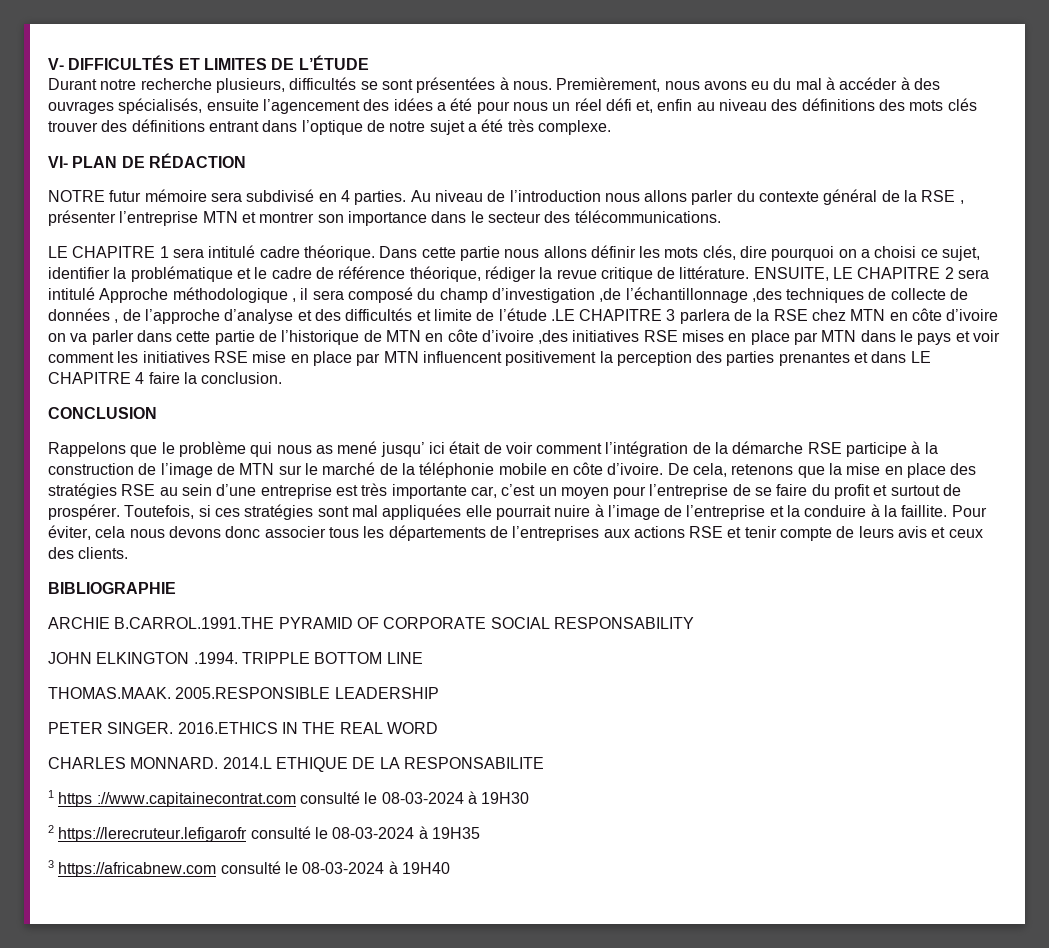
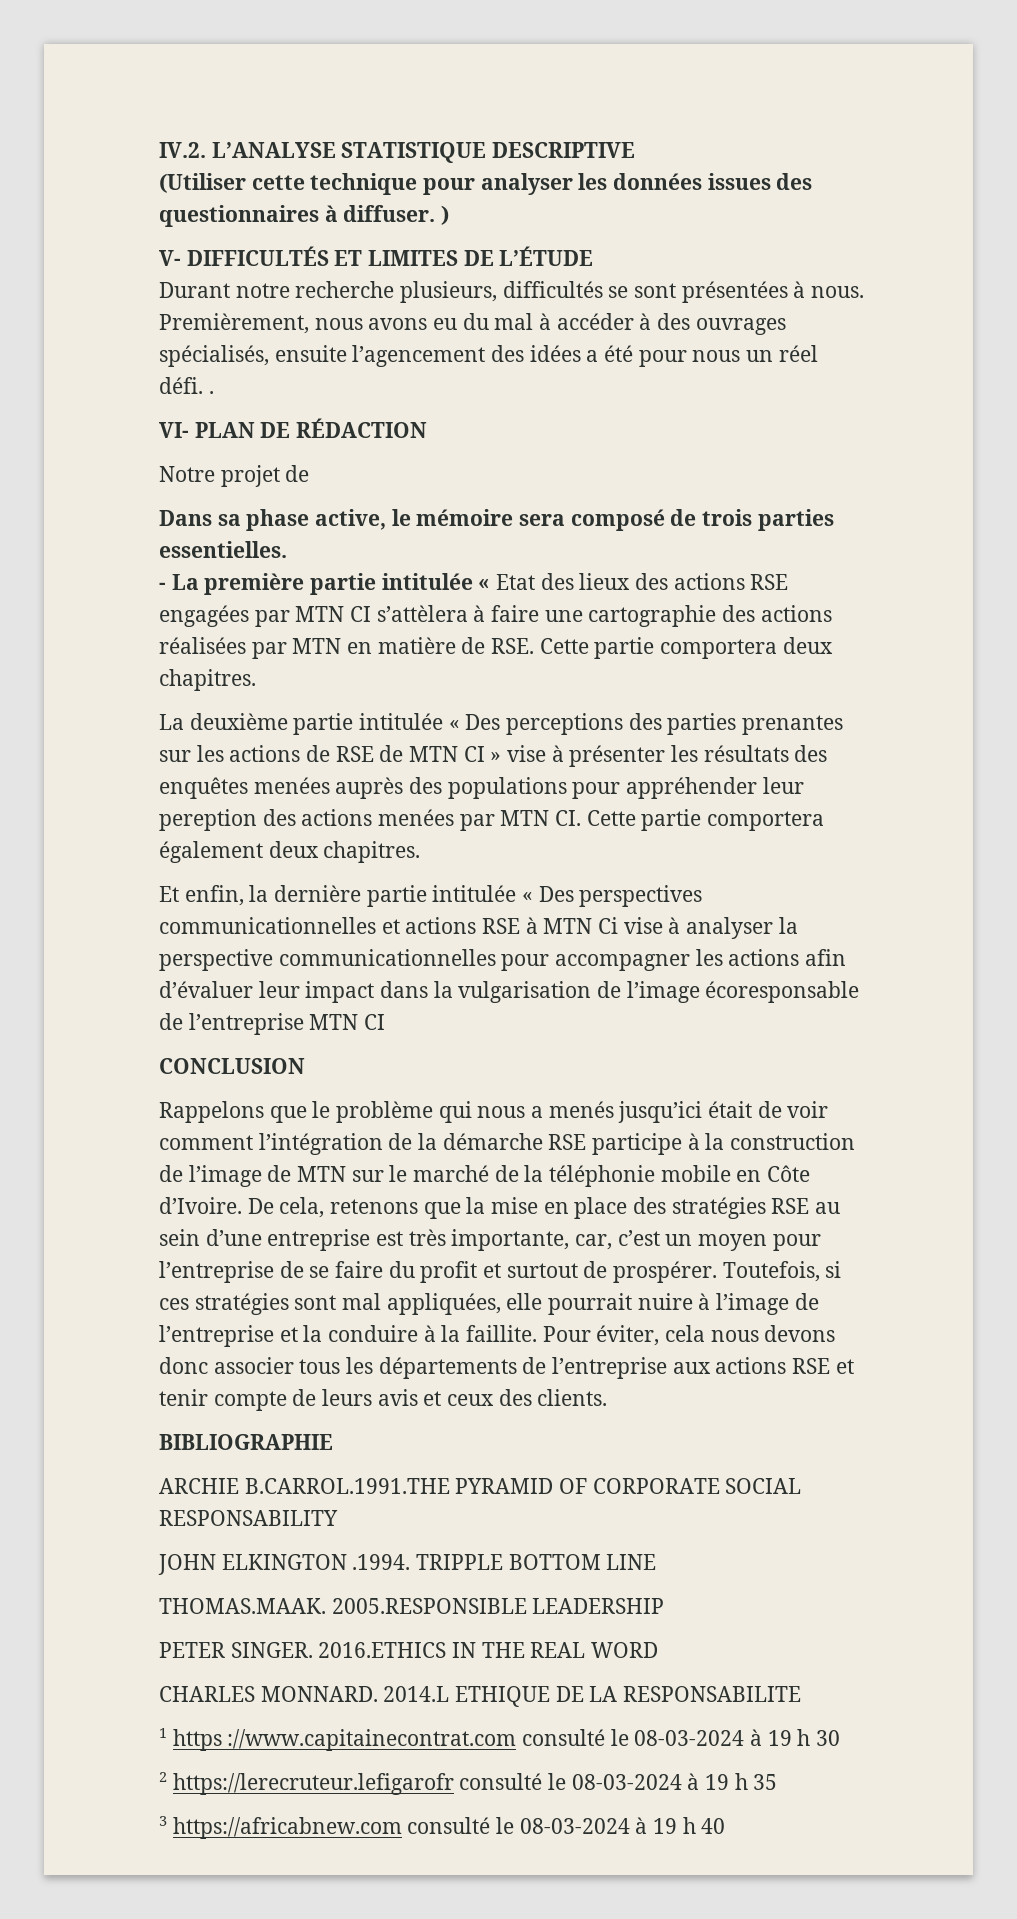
(48, 64) none -> [159,142,636,163] [159,173,813,195] [159,205,450,227] IV.2. L’ANALYSE STATISTIQUE DESCRIPTIVE // (Utiliser cette technique pour analyser les données issues des questionnaires à diffuser. ) //
[605,98,977,113] [48,119,611,135] [48,153,246,168] [48,189,964,205] [48,210,721,226] [48,245,981,261] [48,266,990,282] [48,287,969,303] [48,308,999,324] [48,329,1001,345] [48,351,931,366] [48,372,283,384] défi et, enfin au niveau des définitions des mots clés trouver des définitions entrant dans l’optique de notre sujet a été très complexe. // VI- PLAN DE RÉDACTION // NOTRE futur mémoire sera subdivisé en 4 parties. Au niveau de l’introduction nous allons parler du contexte général de la RSE , présenter l’entreprise MTN et montrer son importance dans le secteur des télécommunications. // LE CHAPITRE 1 sera intitulé cadre théorique. Dans cette partie nous allons définir les mots clés, dire pourquoi on a choisi ce sujet, identifier la problématique et le cadre de référence théorique, rédiger la revue critique de littérature. ENSUITE, LE CHAPITRE 2 sera intitulé Approche méthodologique , il sera composé du champ d’investigation ,de l’échantillonnage ,des techniques de collecte de données , de l’approche d’analyse et des difficultés et limite de l’étude .LE CHAPITRE 3 parlera de la RSE chez MTN en côte d’ivoire on va parler dans cette partie de l’historique de MTN en côte d’ivoire ,des initiatives RSE mises en place par MTN dans le pays et voir comment les initiatives RSE mise en place par MTN influencent positivement la perception des parties prenantes et dans LE CHAPITRE 4 faire la conclusion. -> [159,377,214,394] [159,418,428,438] [159,465,310,487] [159,509,834,531] [159,541,287,558] [159,573,789,595] [159,605,832,627] [159,637,833,659] [159,669,256,691] [159,713,844,735] [159,745,828,767] [159,777,804,799] [159,809,825,831] [159,841,421,863] [159,885,703,907] [159,917,798,939] [159,949,847,971] [159,981,860,1003] [159,1013,386,1035] défi. . // VI- PLAN DE RÉDACTION // Notre projet de // Dans sa phase active, le mémoire sera composé de trois parties essentielles. // - La première partie intitulée « Etat des lieux des actions RSE engagées par MTN CI s’attèlera à faire une cartographie des actions réalisées par MTN en matière de RSE. Cette partie comportera deux chapitres. // La deuxième partie intitulée « Des perceptions des parties prenantes sur les actions de RSE de MTN CI » vise à présenter les résultats des enquêtes menées auprès des populations pour appréhender leur pereption des actions menées par MTN CI. Cette partie comportera également deux chapitres. // Et enfin, la dernière partie intitulée « Des perspectives communicationnelles et actions RSE à MTN Ci vise à analyser la perspective communicationnelles pour accompagner les actions afin d’évaluer leur impact dans la vulgarisation de l’image écoresponsable de l’entreprise MTN CI
[315,441,445,457] as mené jusqu’ ici -> [531,1101,703,1123] a menés jusqu’ici
[573,462,664,475] côte d’ivoire. -> [767,1165,811,1182] [159,1197,242,1214] Côte d’Ivoire.
[391,484,467,499] importante -> [451,1229,570,1251] importante,
[382,504,462,520] appliquées -> [386,1293,501,1315] appliquées,
[512,526,600,541] l’entreprises -> [552,1357,668,1379] l’entreprise
[481,792,530,804] 19H30 -> [767,1729,841,1746] 19 h 30
[431,827,480,839] 19H35 -> [705,1773,778,1790] 19 h 35
[401,862,450,874] 19H40 -> [653,1817,726,1834] 19 h 40

